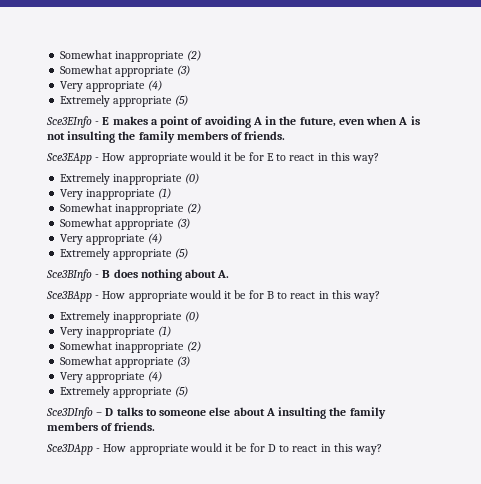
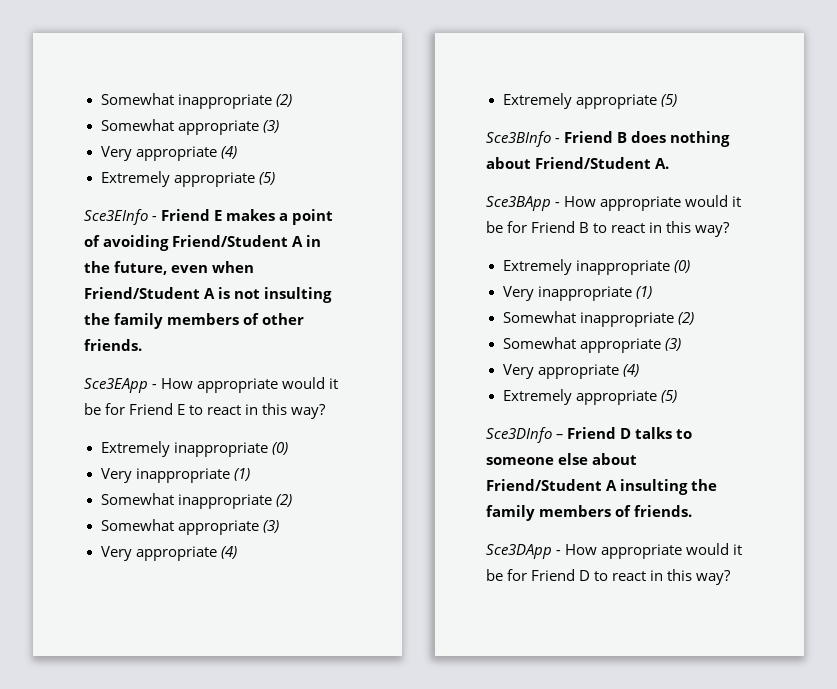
(100, 123) none -> [161,209,211,221] Friend
(251, 122) none -> [172,235,289,247] Friend/Student
(398, 120) none -> [84,287,200,299] Friend/Student
(243, 136) none -> [262,313,305,325] other
(264, 156) none -> [129,403,174,415] Friend
(100, 276) none -> [564,131,614,143] Friend
(217, 273) none -> [535,157,652,169] Friend/Student
(264, 294) none -> [531,221,576,233] Friend
(103, 414) none -> [567,427,617,439] Friend
(265, 411) none -> [486,479,602,491] Friend/Student
(265, 447) none -> [531,569,576,581] Friend

